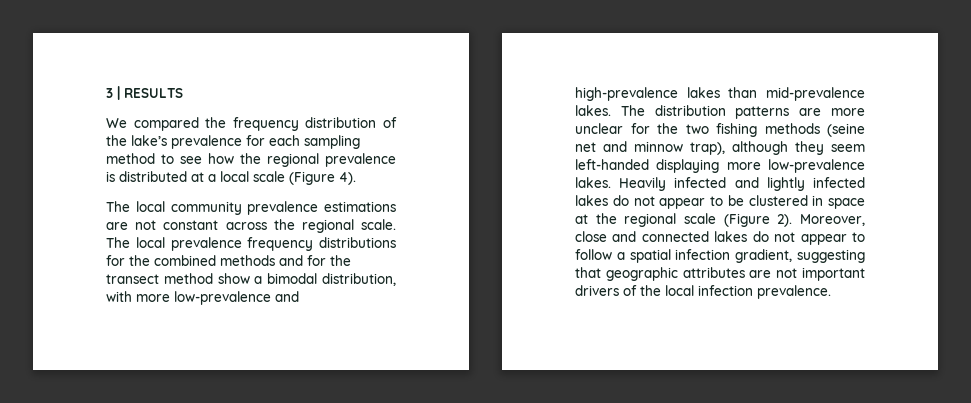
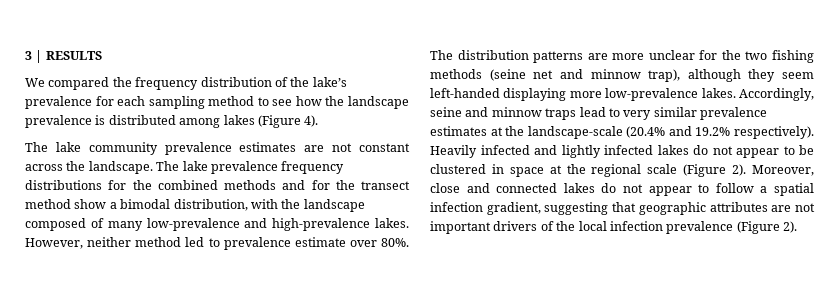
[267,153,319,167] regional -> [347,96,409,109] landscape
[191,171,285,182] at a local scale -> [179,115,255,128] among lakes
[135,201,165,212] local -> [55,142,81,152] lake
[324,201,396,212] estimations -> [239,142,297,152] estimates
[301,219,396,233] [106,237,165,248] regional scale. The local -> [88,161,208,174] landscape. The lake
[136,291,299,305] [575,87,865,101] [575,105,611,116] more low-prevalence and high-prevalence lakes than mid-prevalence lakes. -> [281,199,365,212] [25,218,409,231] [25,237,409,250] the landscape composed of many low-prevalence and high-prevalence lakes. However, neither method led to prevalence estimate over 80%.
(611, 182) none -> [739,88,814,101] [430,107,767,120] [430,126,814,139] Accordingly, seine and minnow traps lead to very similar prevalence estimates at the landscape-scale (20.4% and 19.2% respectively).
[757,285,831,299] prevalence. -> [666,221,797,234] prevalence (Figure 2).

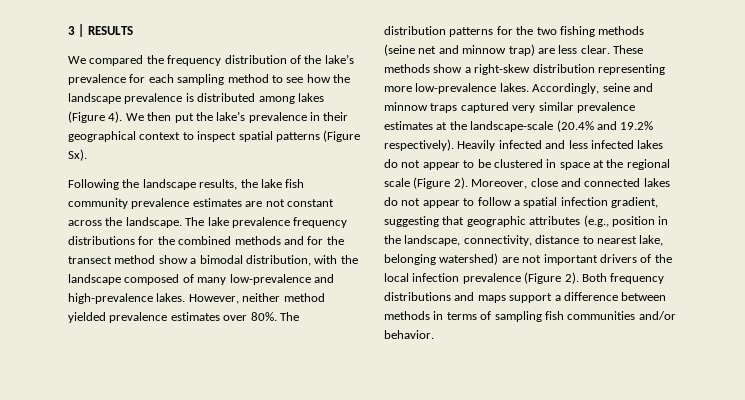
[25,142,81,152] // The lake -> [125,111,349,123] [68,130,361,142] [68,149,87,161] [68,179,305,190] We then put the lake’s prevalence in their geographical context to inspect spatial patterns (Figure Sx). // Following the landscape results, the lake fish
[185,237,346,250] led to prevalence estimate -> [68,312,220,323] yielded prevalence estimates
[587,50,695,60] are more unclear -> (494, 32) none
[648,69,814,82] [430,88,567,101] trap), although they seem left-handed displaying -> [508,44,643,56] [384,64,665,75] trap) are less clear. These methods show a right-skew distribution representing
[579,107,620,117] lead to -> [460,102,509,113] captured
[561,145,601,158] lightly -> [568,140,588,149] less
(768, 207) none -> [583,215,669,227] [384,235,664,246] [384,253,499,265] (e.g., position in the landscape, connectivity, distance to nearest lake, belonging watershed)
(797, 227) none -> [581,273,665,284] [384,292,667,303] [384,311,676,322] [384,330,434,339] Both frequency distributions and maps support a difference between methods in terms of sampling fish communities and/or behavior.

